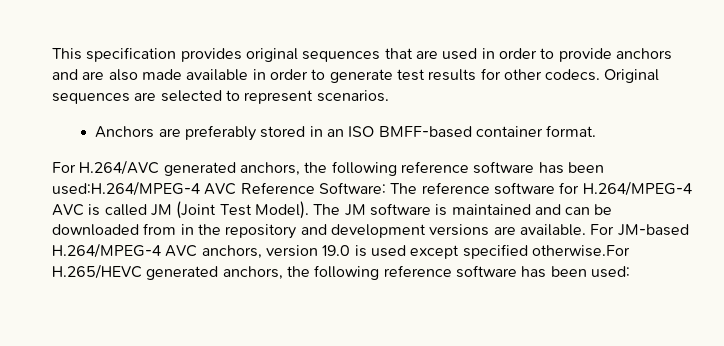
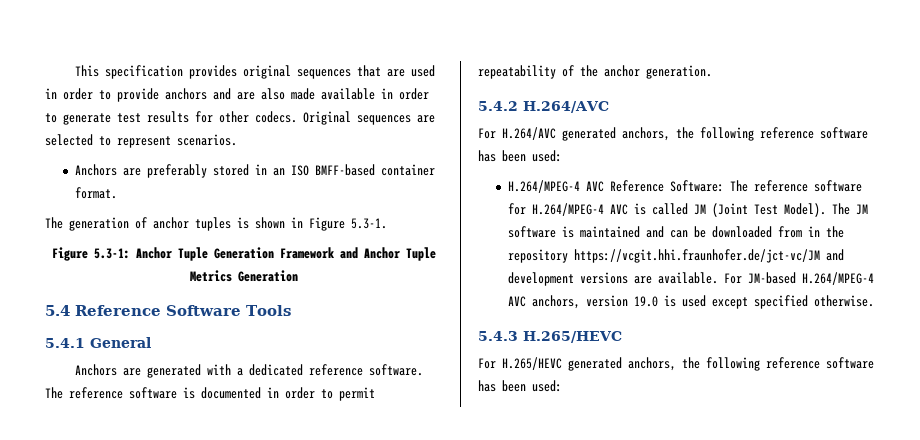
(597, 131) none -> [45,217,387,231] [51,247,436,261] [189,270,298,282] [45,305,291,316] [45,337,151,348] [75,364,424,378] [45,387,375,401] [478,65,712,79] [478,101,609,113] // The generation of anchor tuples is shown in Figure 5.3-1. // Figure 5.3-1: Anchor Tuple Generation Framework and Anchor Tuple Metrics Generation // 5.4 Reference Software Tools // 5.4.1 General // Anchors are generated with a dedicated reference software. The reference software is documented in order to permit repeatability of the anchor generation. // 5.4.2 H.264/AVC
[52,181,200,196] used:H.264/MPEG-4 -> [532,150,562,162] [507,180,580,193] used: // H.264/MPEG-4
(297, 231) none -> [573,249,820,263] https://vcgit.hhi.fraunhofer.de/jct-vc/JM
[531,245,630,257] otherwise.For -> [813,295,874,307] [478,331,622,343] [478,358,496,369] otherwise. // 5.4.3 H.265/HEVC // For

